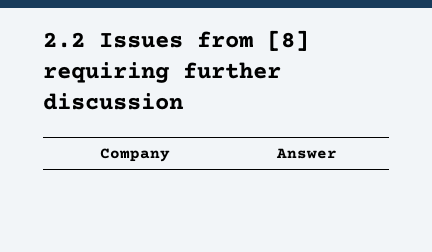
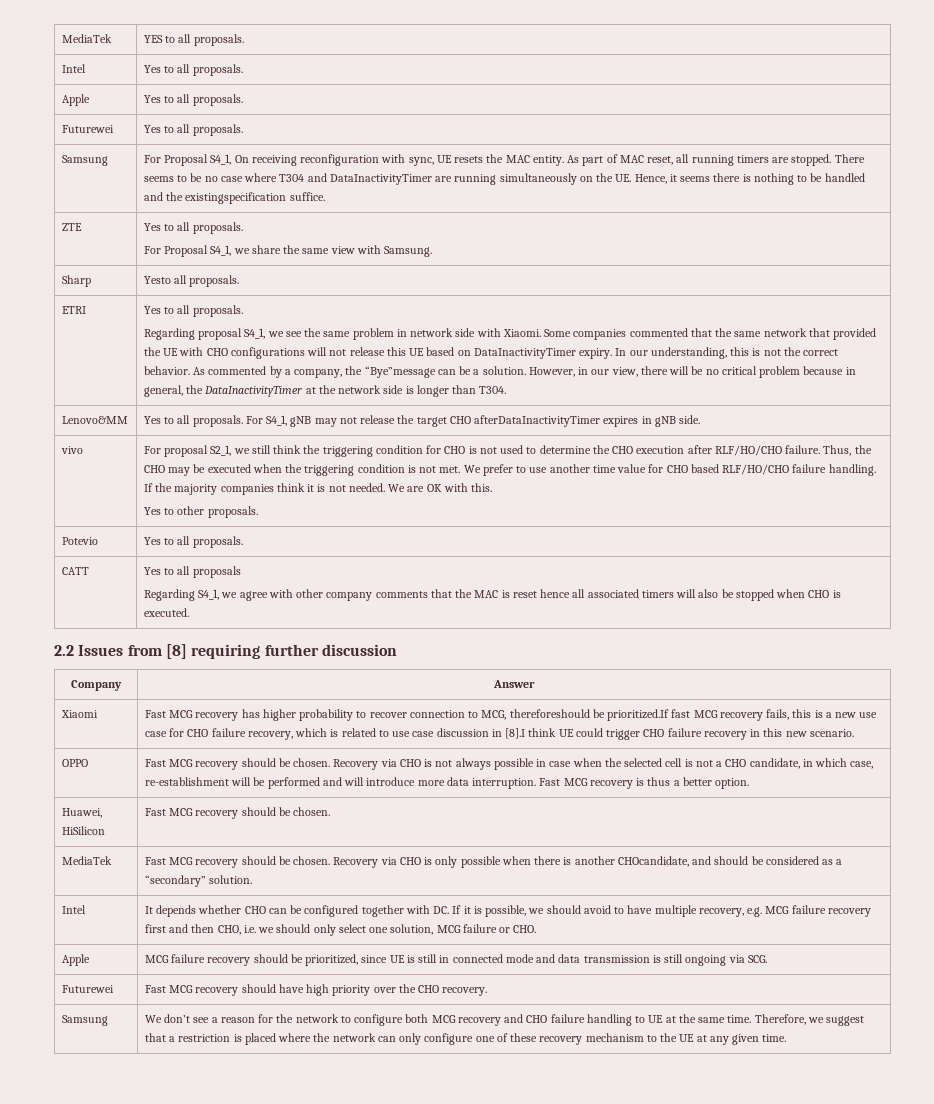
(43, 40) none -> [61,34,112,43] [143,34,244,46] [61,64,86,73] [143,64,243,76] [61,94,90,106] [143,94,243,106] [61,125,114,133] [143,124,243,136] [61,155,108,166] [143,154,865,166] [143,173,865,185] [143,192,325,204] [61,223,82,231] [143,222,243,234] [143,245,433,257] [61,275,91,287] [143,275,240,287] [61,306,86,314] [143,305,243,317] [143,328,877,340] [143,347,839,359] [143,366,856,378] [143,385,507,397] [61,416,128,424] [143,415,701,427] [60,446,83,454] [143,445,872,457] [143,464,876,476] [143,483,493,495] [143,506,258,518] [61,537,98,545] [143,536,243,548] [61,567,89,575] [143,566,241,578] [143,589,841,601] [143,608,189,617] MediaTek | YES to all proposals. // Intel | Yes to all proposals. // Apple | Yes to all proposals. // Futurewei | Yes to all proposals. // Samsung | For Proposal S4_1, On receiving reconfiguration with sync, UE resets the MAC entity. As part of MAC reset, all running timers are stopped. There seems to be no case where T304 and DataInactivityTimer are running simultaneously on the UE. Hence, it seems there is nothing to be handled and the existingspecification suffice. // ZTE | Yes to all proposals. // For Proposal S4_1, we share the same view with Samsung. // Sharp | Yesto all proposals. // ETRI | Yes to all proposals. // Regarding proposal S4_1, we see the same problem in network side with Xiaomi. Some companies commented that the same network that provided the UE with CHO configurations will not release this UE based on DataInactivityTimer expiry. In our understanding, this is not the correct behavior. As commented by a company, the “Bye”message can be a solution. However, in our view, there will be no critical problem because in general, the DataInactivityTimer at the network side is longer than T304. // Lenovo&MM | Yes to all proposals. For S4_1, gNB may not release the target CHO afterDataInactivityTimer expires in gNB side. // vivo | For proposal S2_1, we still think the triggering condition for CHO is not used to determine the CHO execution after RLF/HO/CHO failure. Thus, the CHO may be executed when the triggering condition is not met. We prefer to use another time value for CHO based RLF/HO/CHO failure handling. If the majority companies think it is not needed. We are OK with this. // Yes to other proposals. // Potevio | Yes to all proposals. // CATT | Yes to all proposals // Regarding S4_1, we agree with other company comments that the MAC is reset hence all associated timers will also be stopped when CHO is executed. //
(337, 153) none -> [60,710,98,718] [144,709,878,721] [144,728,854,740] [61,759,88,767] [144,758,874,770] [144,777,750,789] [61,808,102,818] [61,826,105,835] [144,807,331,819] [61,856,112,865] [144,856,843,868] [144,875,253,887] [61,905,86,914] [144,905,871,917] [144,924,537,936] [61,954,90,966] [144,954,767,966] [61,985,114,993] [144,984,488,996] [61,1015,108,1026] [144,1014,864,1026] [144,1033,787,1045] // Xiaomi | Fast MCG recovery has higher probability to recover connection to MCG, thereforeshould be prioritized.If fast MCG recovery fails, this is a new use case for CHO failure recovery, which is related to use case discussion in [8].I think UE could trigger CHO failure recovery in this new scenario. // OPPO | Fast MCG recovery should be chosen. Recovery via CHO is not always possible in case when the selected cell is not a CHO candidate, in which case, re-establishment will be performed and will introduce more data interruption. Fast MCG recovery is thus a better option. // Huawei, HiSilicon | Fast MCG recovery should be chosen. // MediaTek | Fast MCG recovery should be chosen. Recovery via CHO is only possible when there is another CHOcandidate, and should be considered as a “secondary” solution. // Intel | It depends whether CHO can be configured together with DC. If it is possible, we should avoid to have multiple recovery, e.g. MCG failure recovery first and then CHO, i.e. we should only select one solution, MCG failure or CHO. // Apple | MCG failure recovery should be prioritized, since UE is still in connected mode and data transmission is still ongoing via SCG. // Futurewei | Fast MCG recovery should have high priority over the CHO recovery. // Samsung | We don’t see a reason for the network to configure both MCG recovery and CHO failure handling to UE at the same time. Therefore, we suggest that a restriction is placed where the network can only configure one of these recovery mechanism to the UE at any given time.

